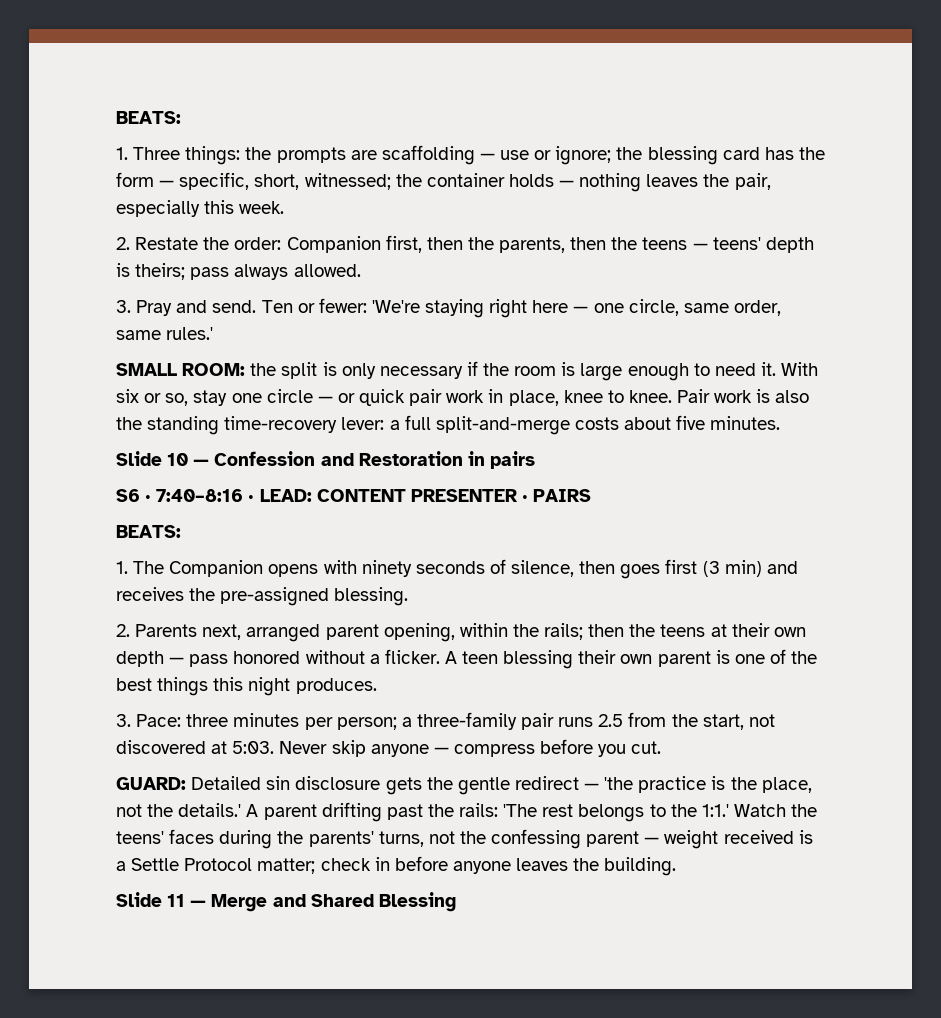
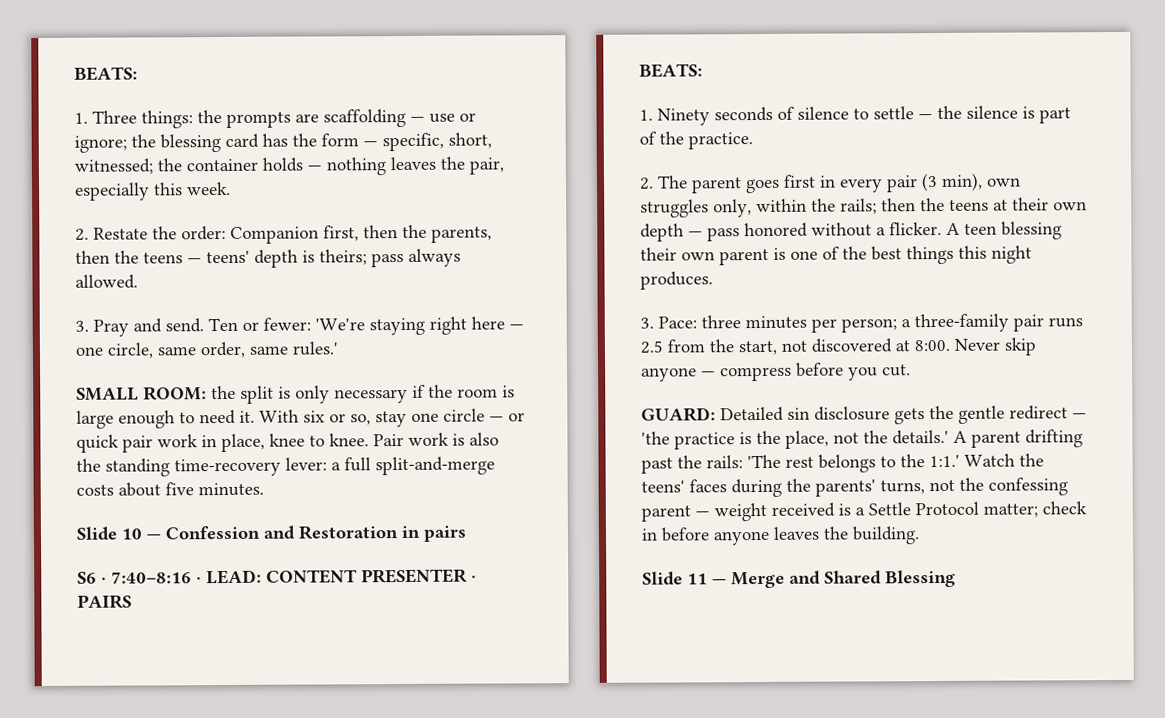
[133,559,798,579] [116,587,409,606] [116,623,455,642] The Companion opens with ninety seconds of silence, then goes first (3 min) and receives the pre-assigned blessing. // 2. Parents next, arranged parent opening, -> [657,105,1071,126] [639,131,753,150] [639,172,1021,194] [640,199,752,218] Ninety seconds of silence to settle — the silence is part of the practice. // 2. The parent goes first in every pair (3 min), own struggles only,
[232,741,275,754] 5:03. -> [914,339,950,352] 8:00.

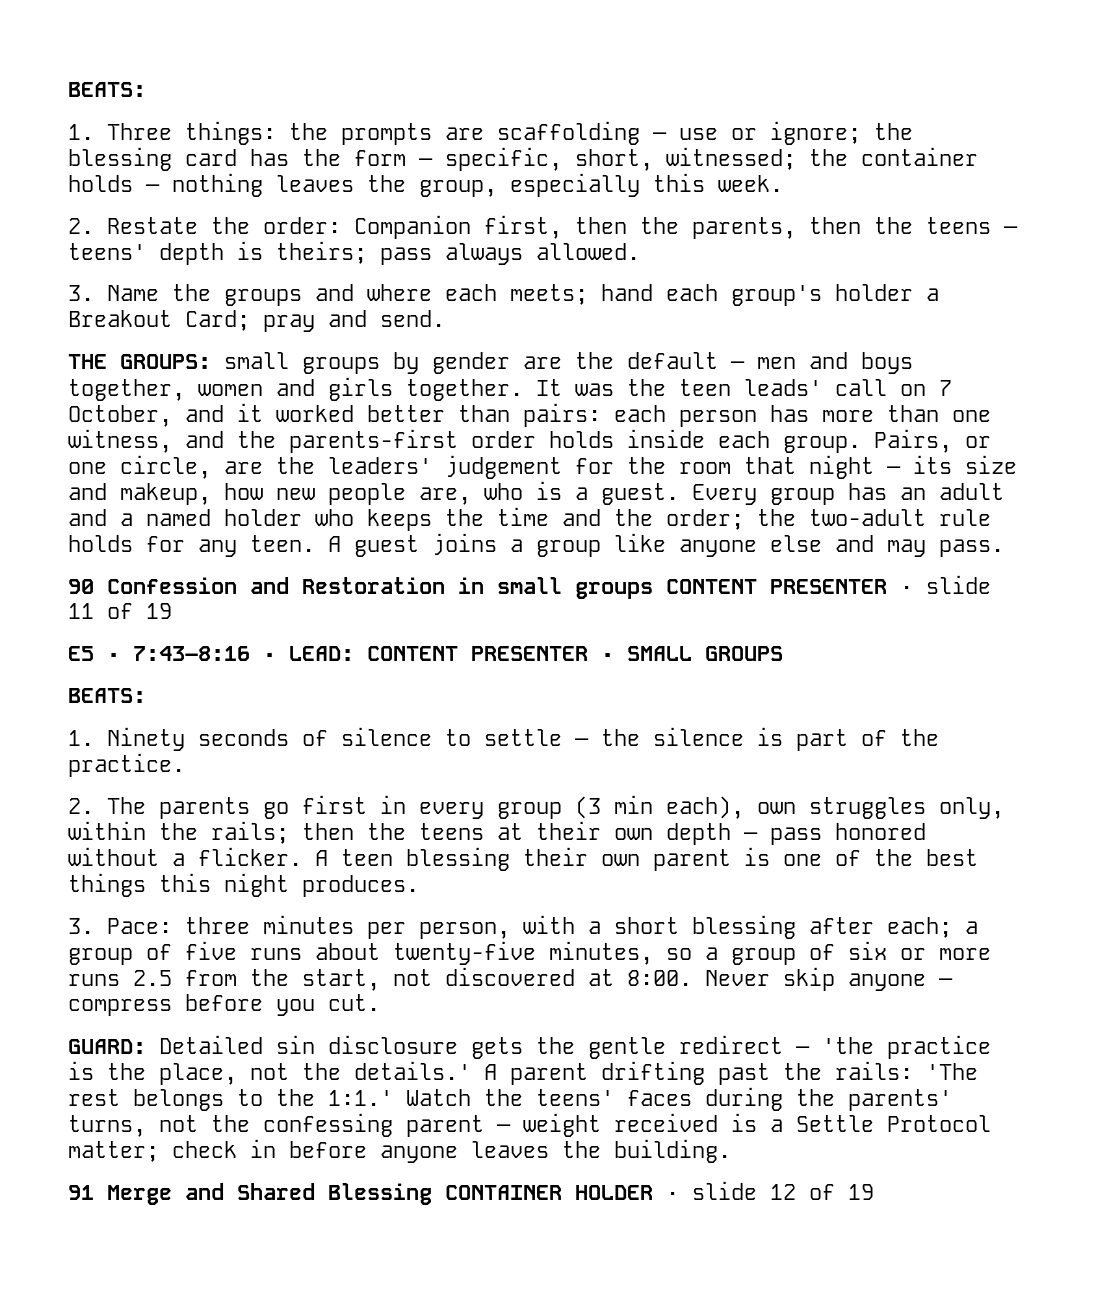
[469,157,504,175] pair, -> [419,180,497,197] group,
[93,316,524,337] [75,341,338,359] [76,384,515,404] [76,408,525,429] [76,432,499,453] [76,456,495,477] [76,482,264,497] [76,525,467,542] [77,571,192,584] Pray and send. Ten or fewer: 'We're staying right here — one circle, same order, same rules.' // SMALL ROOM: the split is only necessary if the room is large enough to need it. With six or so, stay one circle — or quick pair work in place, knee to knee. Pair work is also the standing time-recovery lever: a full split-and-merge costs about five minutes. // Slide 10 — Confession and Restoration in pairs // S6 · 7:40–8:16 -> [107,284,939,306] [68,310,445,332] [68,352,913,374] [68,377,952,401] [68,403,991,427] [68,429,991,453] [68,455,1017,479] [68,481,1004,505] [68,507,991,531] [68,533,1004,557] [68,575,991,599] [68,603,172,619] [68,646,250,661] Name the groups and where each meets; hand each group's holder a Breakout Card; pray and send. // THE GROUPS: small groups by gender are the default — men and boys together, women and girls together. It was the teen leads' call on 7 October, and it worked better than pairs: each person has more than one witness, and the parents-first order holds inside each group. Pairs, or one circle, are the leaders' judgement for the room that night — its size and makeup, how new people are, who is a guest. Every group has an adult and a named holder who keeps the time and the order; the two-adult rule holds for any teen. A guest joins a group like anyone else and may pass. // 90 Confession and Restoration in small groups CONTENT PRESENTER · slide 11 of 19 // E5 · 7:43–8:16
[77,594,132,609] PAIRS -> [627,646,783,661] SMALL GROUPS
[691,177,780,194] parent goes -> [159,797,289,819] parents go
[886,172,983,193] pair (3 min), -> [497,795,744,819] group (3 min each),
[841,313,1044,333] person; a three-family pair -> [419,915,978,939] [68,941,991,965] person, with a short blessing after each; a group of five runs about twenty-five minutes, so a group of six or more
[642,571,727,586] Slide 11 — -> [68,1185,94,1200] 91
(956, 578) none -> [445,1181,874,1200] CONTAINER HOLDER · slide 12 of 19

